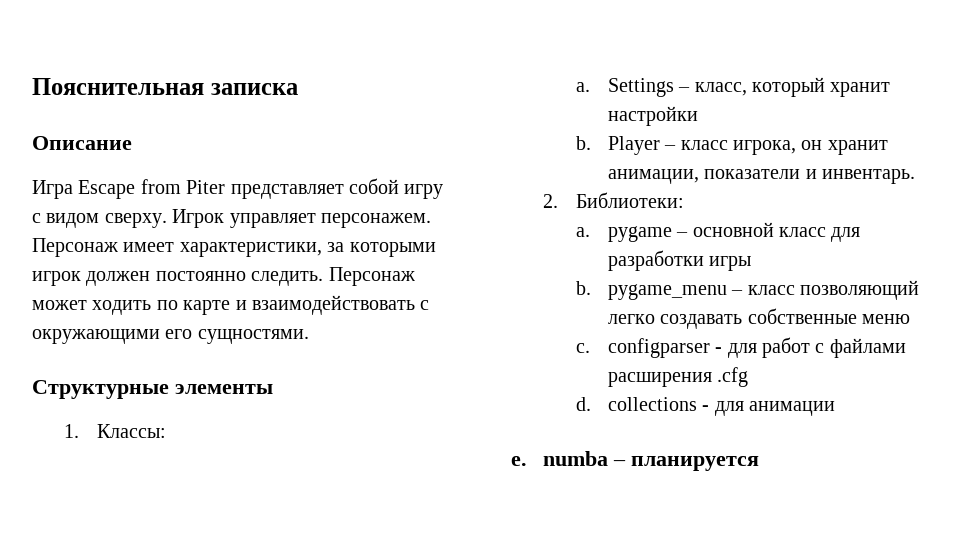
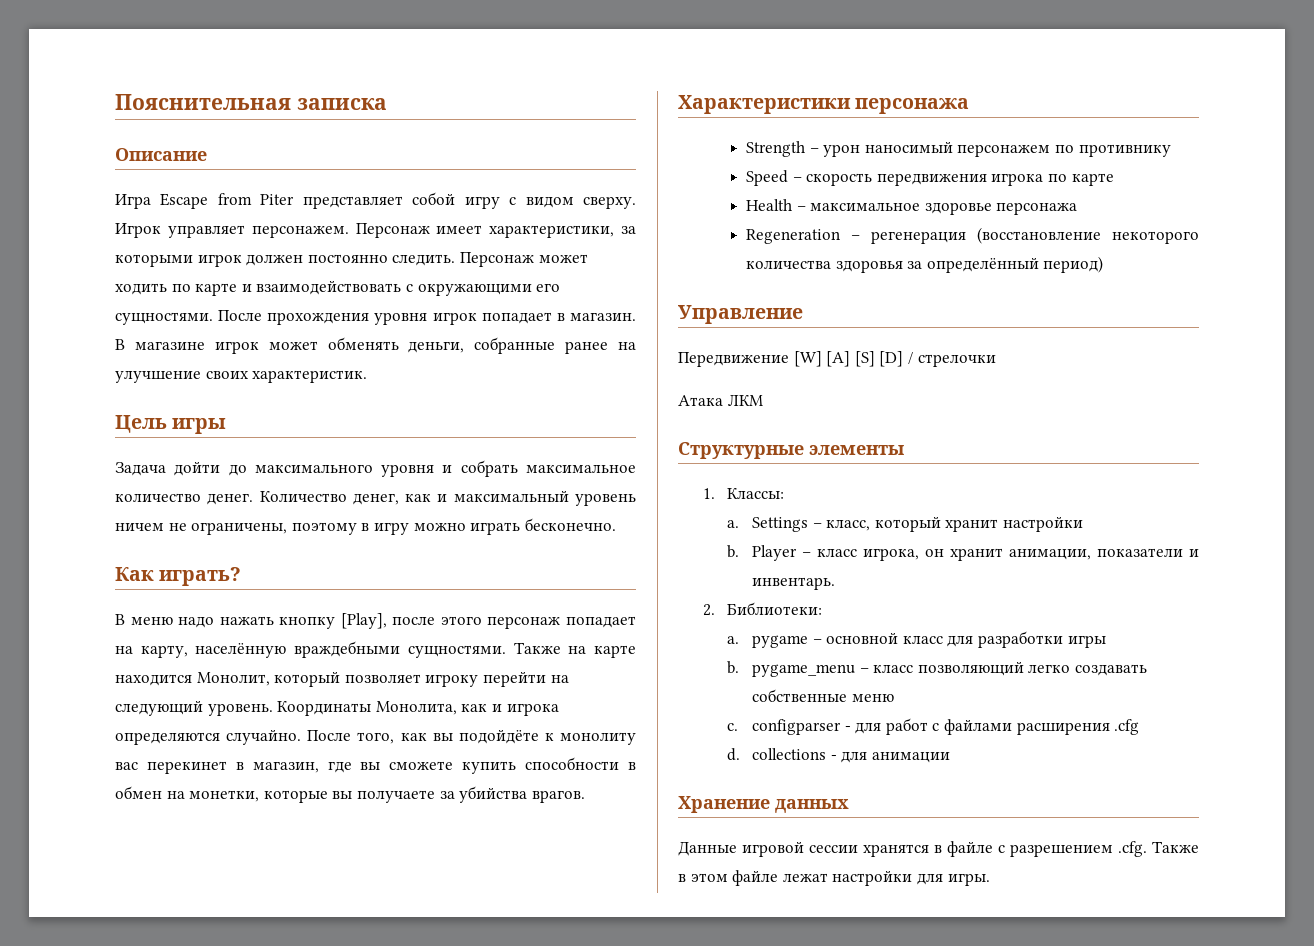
(309, 336) none -> [218,310,637,325] [115,337,636,354] [115,370,368,383] [115,415,227,434] [115,460,636,477] [115,490,636,506] [115,518,616,535] [115,567,242,586] [115,613,636,629] [115,641,636,658] [115,671,569,687] [115,700,559,716] [115,729,636,745] [115,757,637,774] [115,786,585,803] [678,95,970,114] [746,141,1171,157] [746,170,1114,186] [746,199,1078,215] [746,227,1199,244] [746,256,1104,273] [678,305,803,324] [678,351,996,367] [678,394,763,406] После прохождения уровня игрок попадает в магазин. В магазине игрок может обменять деньги, собранные ранее на улучшение своих характеристик. // Цель игры // Задача дойти до максимального уровня и собрать максимальное количество денег. Количество денег, как и максимальный уровень ничем не ограничены, поэтому в игру можно играть бесконечно. // Как играть? // В меню надо нажать кнопку [Play], после этого персонаж попадает на карту, населённую враждебными сущностями. Также на карте находится Монолит, который позволяет игроку перейти на следующий уровень. Координаты Монолита, как и игрока определяются случайно. После того, как вы подойдёте к монолиту вас перекинет в магазин, где вы сможете купить способности в обмен на монетки, которые вы получаете за убийства врагов. // Характеристики персонажа // Strength – урон наносимый персонажем по противнику // Speed – скорость передвижения игрока по карте // Health – максимальное здоровье персонажа // Regeneration – регенерация (восстановление некоторого количества здоровья за определённый период) // Управление // Передвижение [W] [A] [S] [D] / стрелочки // Атака ЛКМ
[511,451,760,471] e. numba – планируется -> [678,796,849,813] [678,841,1199,857] [678,870,990,886] Хранение данных // Данные игровой сессии хранятся в файле с разрешением .cfg. Также в этом файле лежат настройки для игры.

